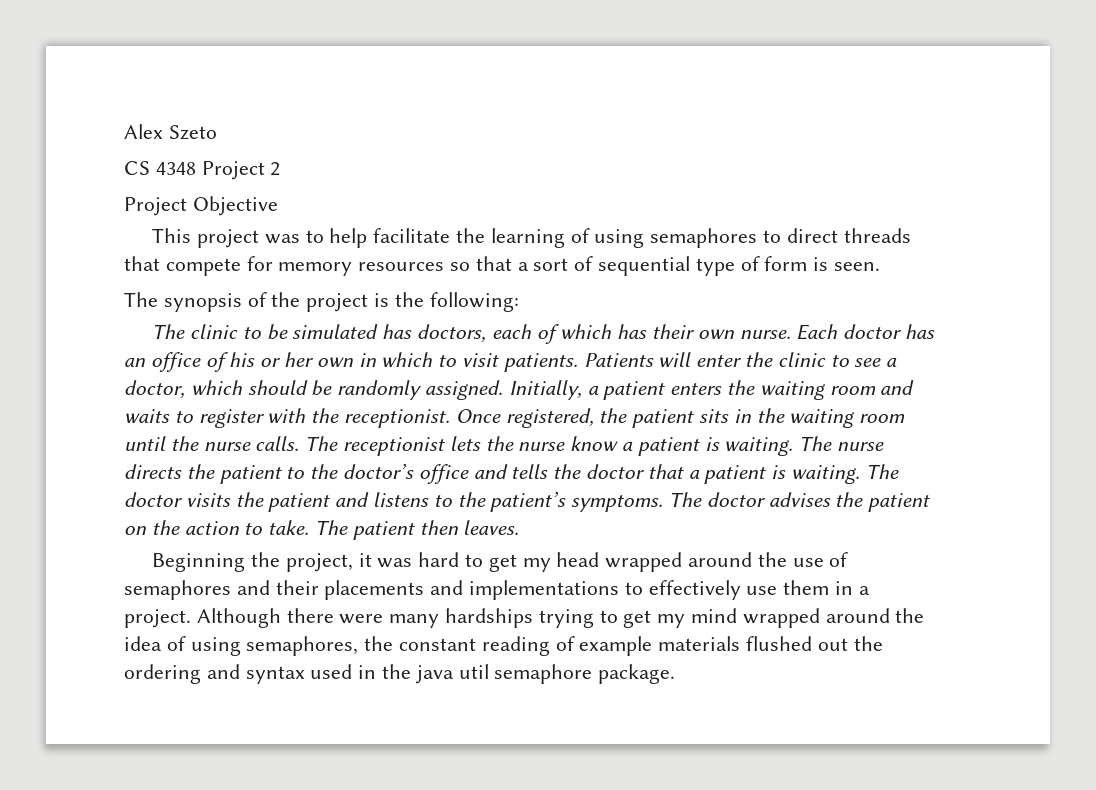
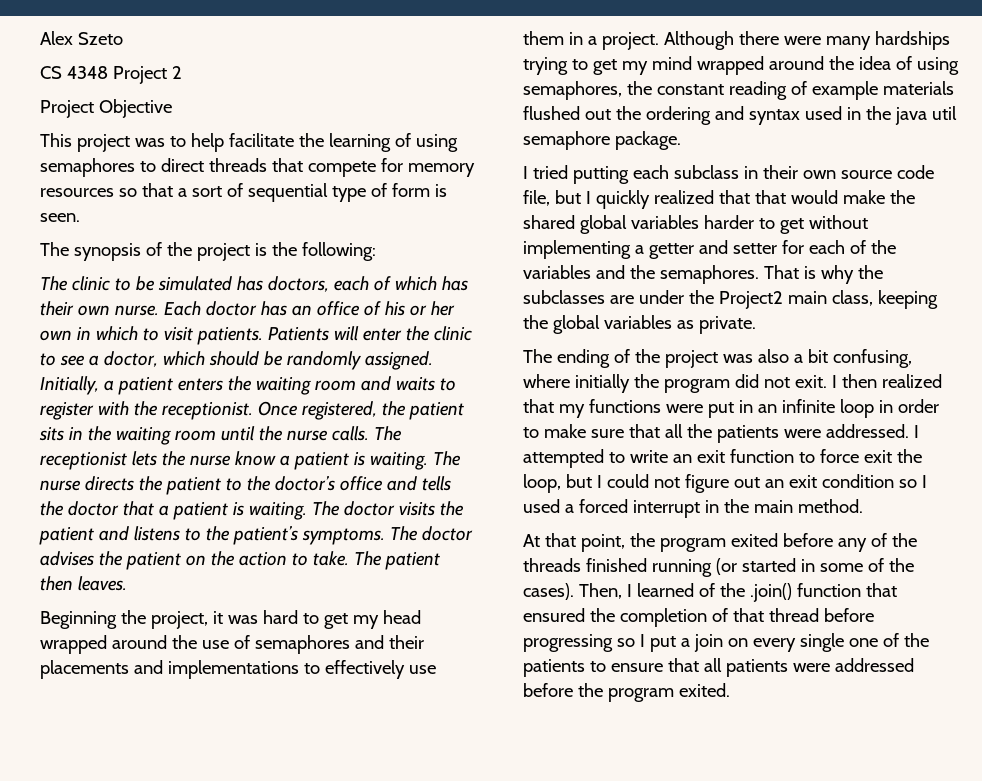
(676, 674) none -> [523,165,934,184] [523,190,915,209] [523,215,868,234] [523,240,896,259] [523,265,883,284] [523,290,938,309] [523,315,756,334] [523,349,912,368] [523,374,942,393] [523,399,939,418] [523,424,919,443] [523,449,922,468] [523,474,927,493] [523,499,863,518] [523,533,917,552] [523,558,914,577] [523,583,897,602] [523,608,874,627] [523,633,929,652] [523,658,914,677] [523,683,730,702] // I tried putting each subclass in their own source code file, but I quickly realized that that would make the shared global variables harder to get without implementing a getter and setter for each of the variables and the semaphores. That is why the subclasses are under the Project2 main class, keeping the global variables as private. // The ending of the project was also a bit confusing, where initially the program did not exit. I then realized that my functions were put in an infinite loop in order to make sure that all the patients were addressed. I attempted to write an exit function to force exit the loop, but I could not figure out an exit condition so I used a forced interrupt in the main method. // At that point, the program exited before any of the threads finished running (or started in some of the cases). Then, I learned of the .join() function that ensured the completion of that thread before progressing so I put a join on every single one of the patients to ensure that all patients were addressed before the program exited.

